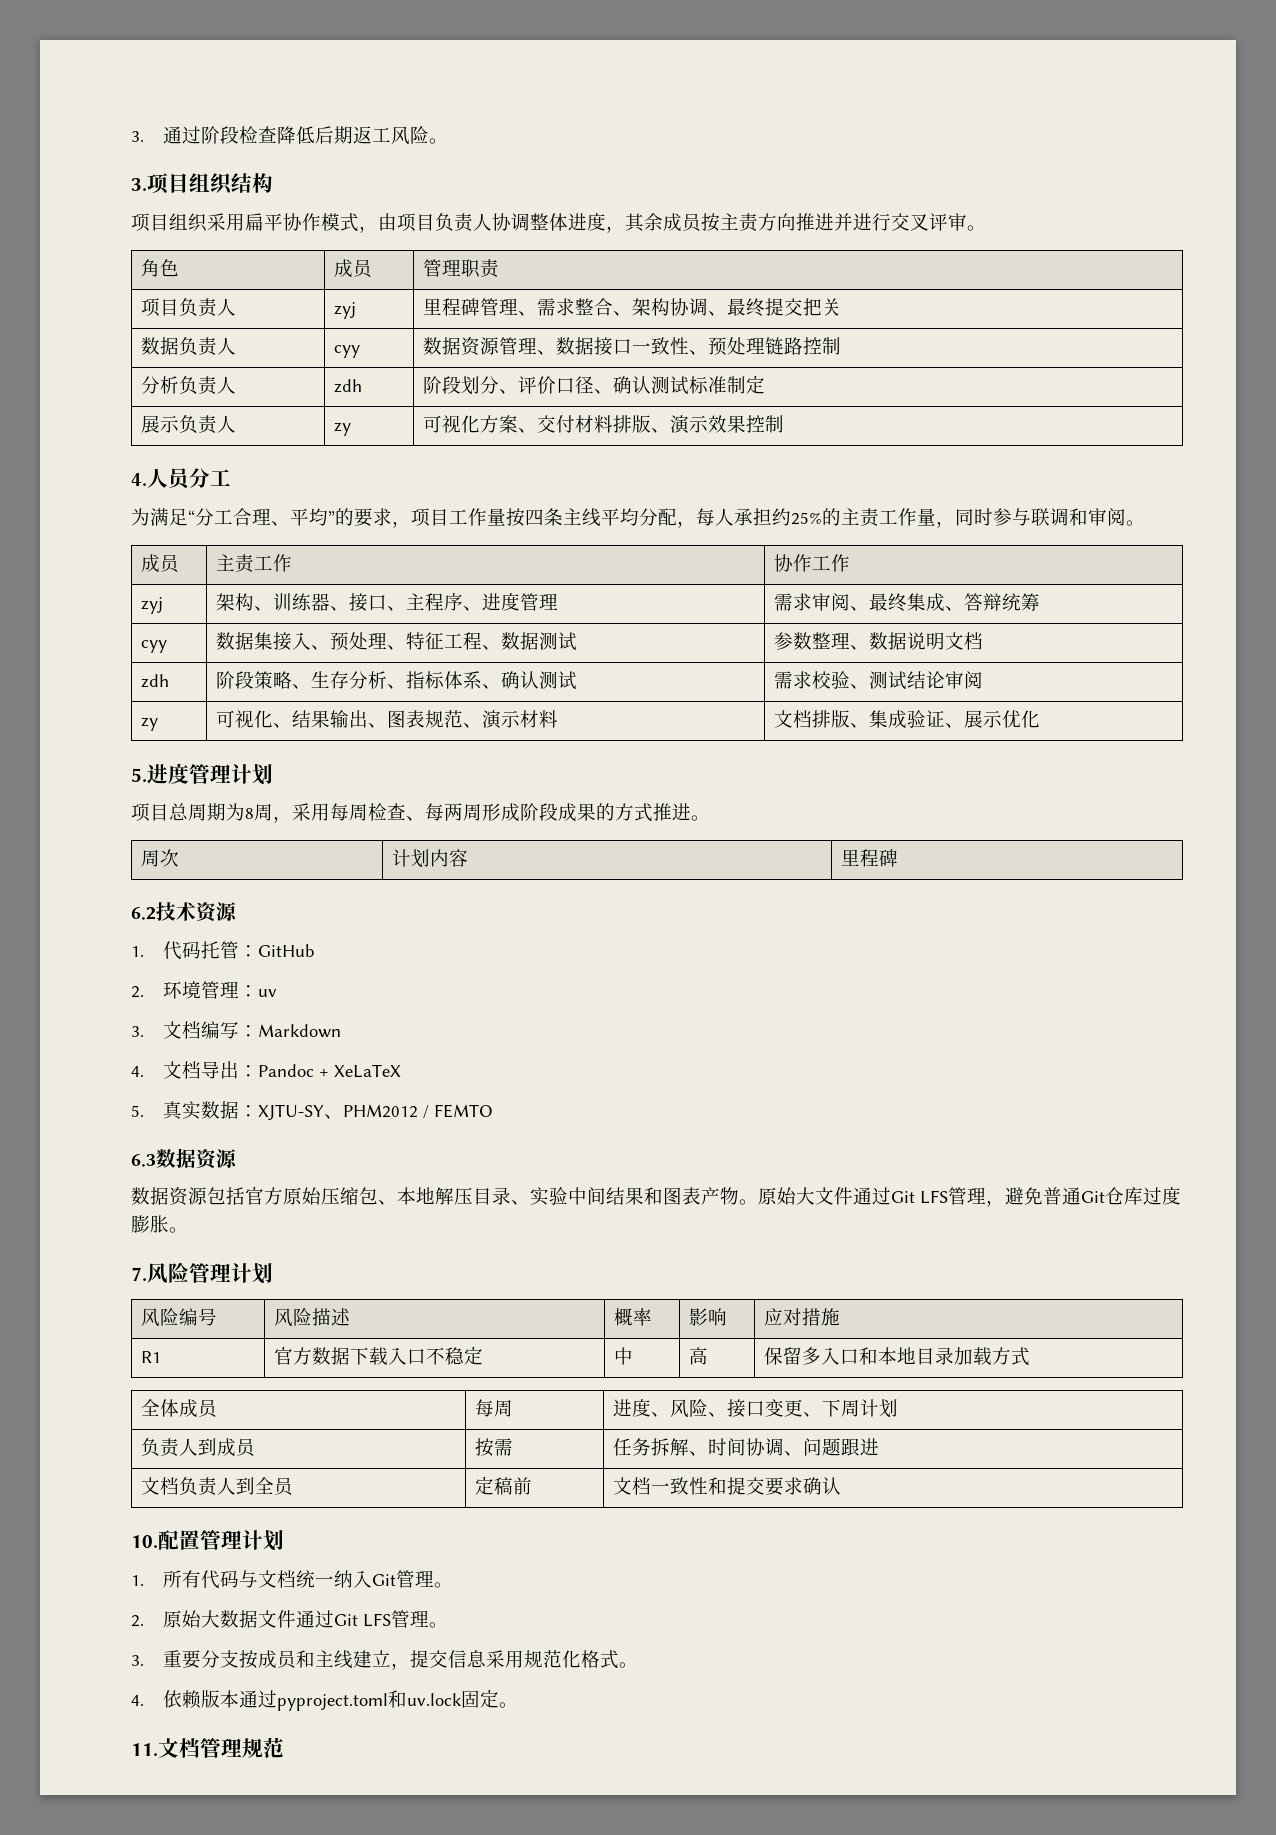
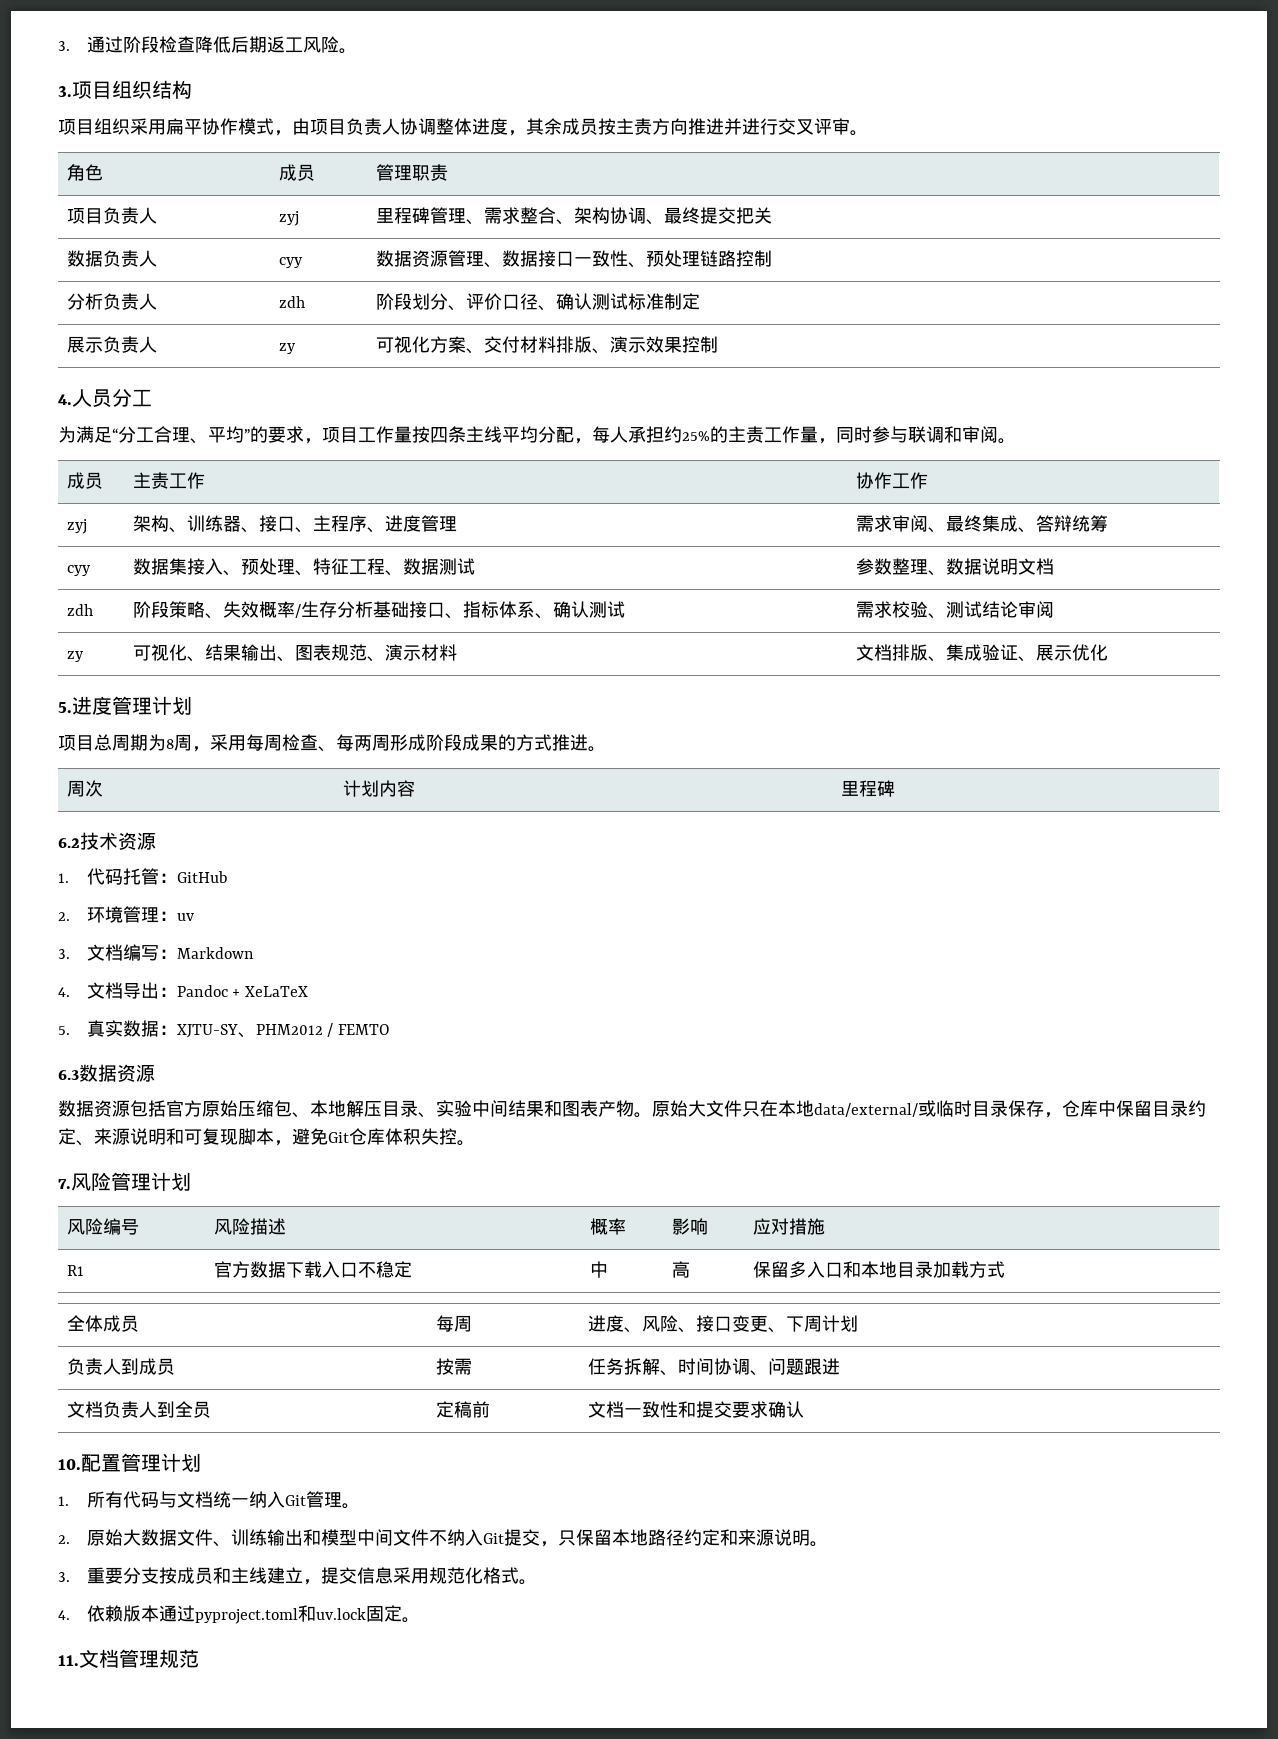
[310,671,387,689] 生存分析 -> [222,601,445,618] 失效概率/生存分析基础接口
[853,1187,1181,1207] [131,1215,169,1233] 通过Git LFS管理，避免普通Git仓库过度膨胀 -> [742,1100,1206,1118] [58,1128,457,1146] 只在本地data/external/或临时目录保存，仓库中保留目录约定、来源说明和可复现脚本，避免Git仓库体积失控
[295,1610,429,1628] 通过Git LFS管理 -> [212,1529,810,1547] 、训练输出和模型中间文件不纳入Git提交，只保留本地路径约定和来源说明

